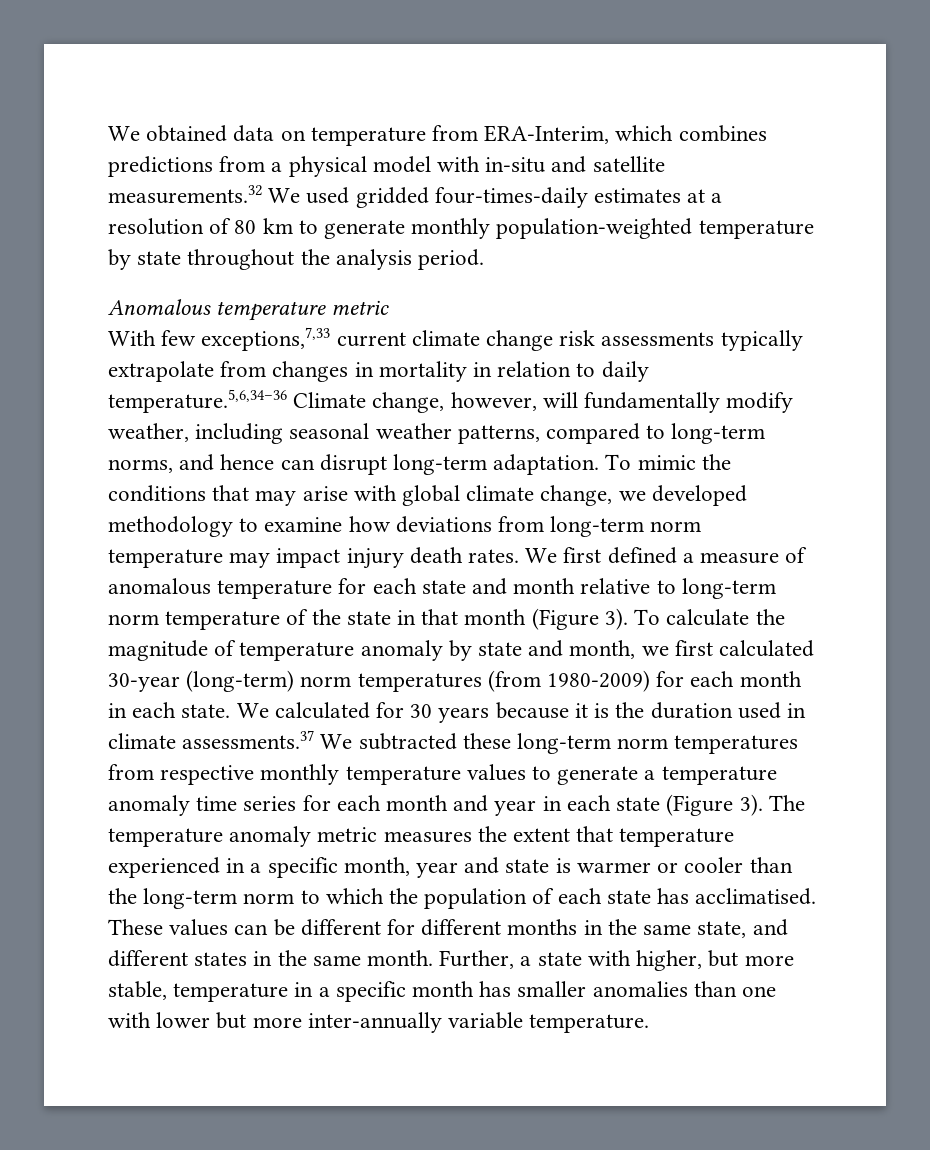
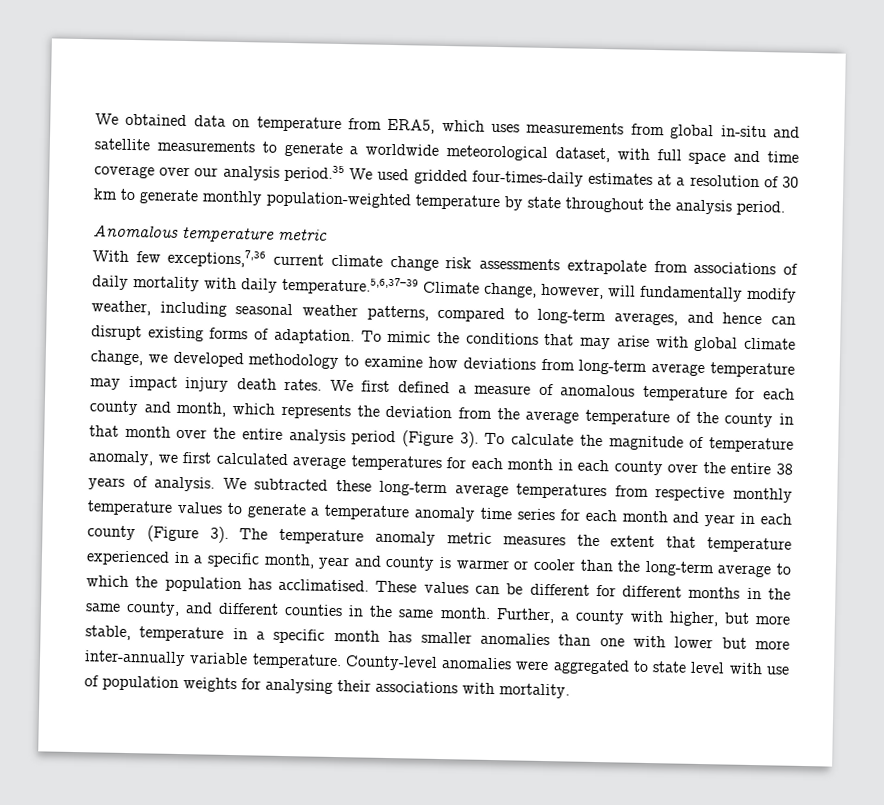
[484,125,767,144] [108,156,665,177] [108,185,262,204] ERA-Interim, which combines predictions from a physical model with in-situ and satellite measurements.32 -> [387,118,800,140] [94,138,800,165] [94,164,345,183] ERA5, which uses measurements from global in-situ and satellite measurements to generate a worldwide meteorological dataset, with full space and time coverage over our analysis period.35
[234,220,257,234] 80 -> [781,176,799,188] 30
[201,327,331,351] exceptions,7,33 -> [167,248,267,268] exceptions,7,36
[720,330,803,351] typically -> (561, 264) none
[272,361,649,382] [108,389,287,413] changes in mortality in relation to daily temperature.5,6,34–36 -> [693,261,799,275] [92,275,419,296] associations of daily mortality with daily temperature.5,6,37–39
[108,459,173,473] norms, -> [614,312,679,326] averages,
[393,454,488,475] long-term -> [147,326,270,342] existing forms of
[650,521,702,532] norm -> [651,363,706,377] average
[421,578,776,599] [108,614,159,625] state and month relative to long-term norm -> [89,400,580,424] county and month, which represents the deviation from the average
[346,611,391,625] state -> [724,412,774,428] county
(527, 617) none -> [176,427,397,446] over the entire analysis period
[360,640,815,661] [108,670,651,692] anomaly by state and month, we first calculated 30-year (long-term) norm temperatures (from 1980-2009) -> [88,450,442,472] anomaly, we first calculated average temperatures
[181,702,806,723] [108,730,315,749] state. We calculated for 30 years because it is the duration used in climate assessments.37 -> [613,460,793,476] [88,476,216,492] county over the entire 38 years of analysis.
[617,738,669,749] norm -> [454,484,509,498] average
[616,797,661,811] state -> [87,525,136,541] county
[505,859,550,873] state -> [385,555,436,571] county
[243,893,295,904] norm -> [717,564,772,578] average
[532,888,651,904] of each state -> (242, 584) none
[697,921,747,938] state, -> [126,600,181,617] county,
[194,952,248,966] states -> [284,604,344,617] counties
[537,952,582,966] state -> [574,609,625,625] county
(650, 1023) none -> [344,655,789,675] [84,675,570,699] County-level anomalies were aggregated to state level with use of population weights for analysing their associations with mortality.

